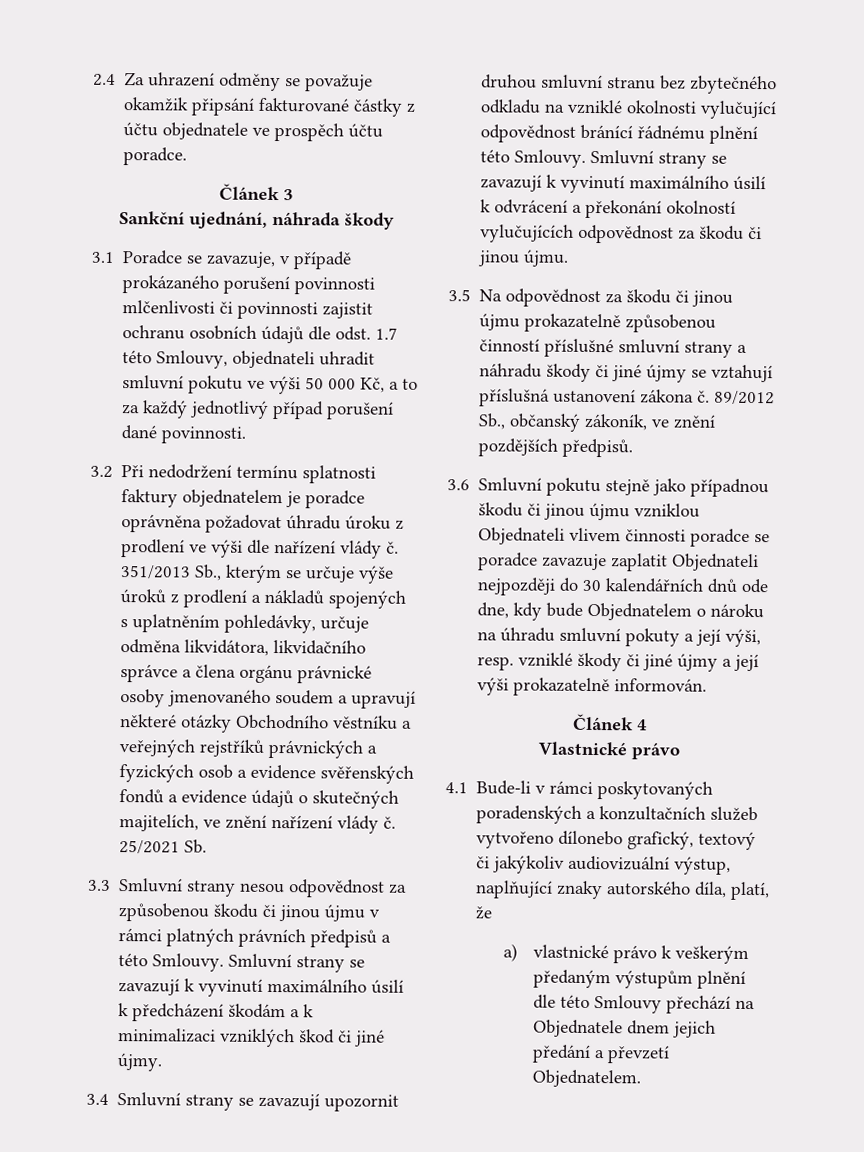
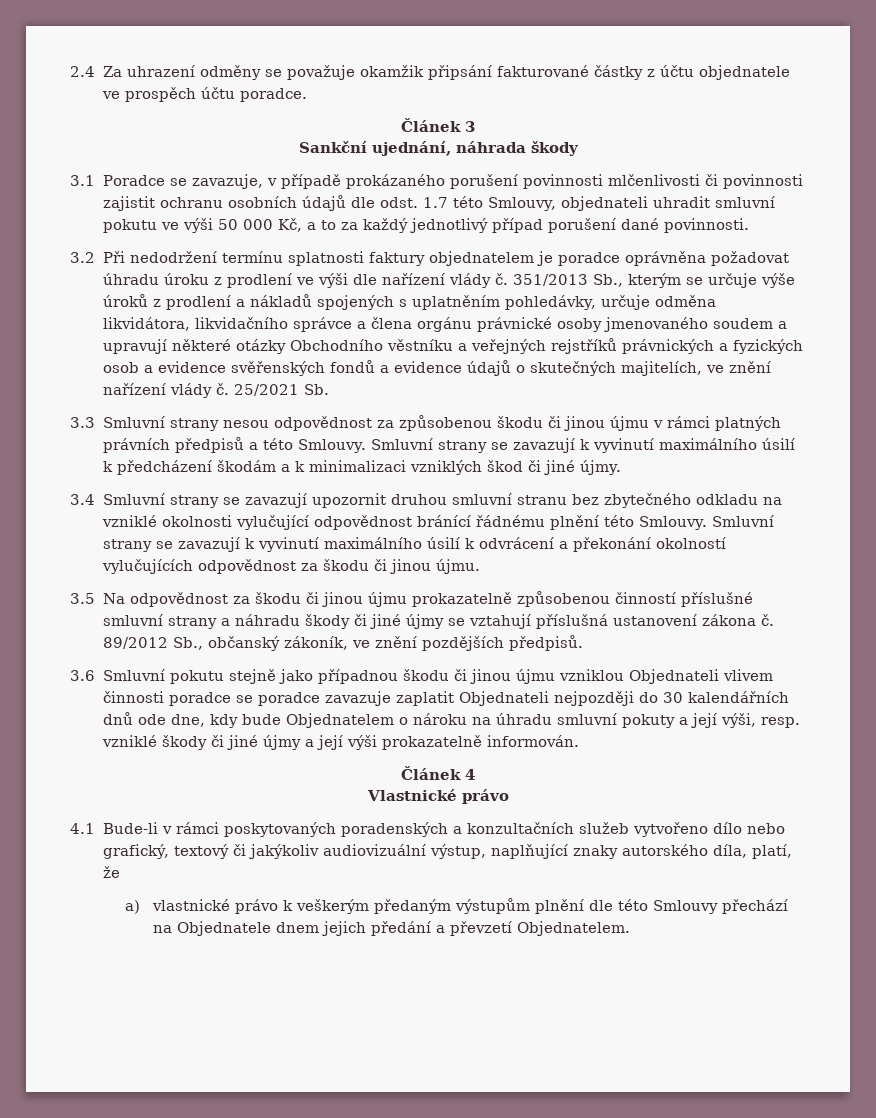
[558,830,624,846] dílonebo -> [712,822,785,834] dílo nebo

